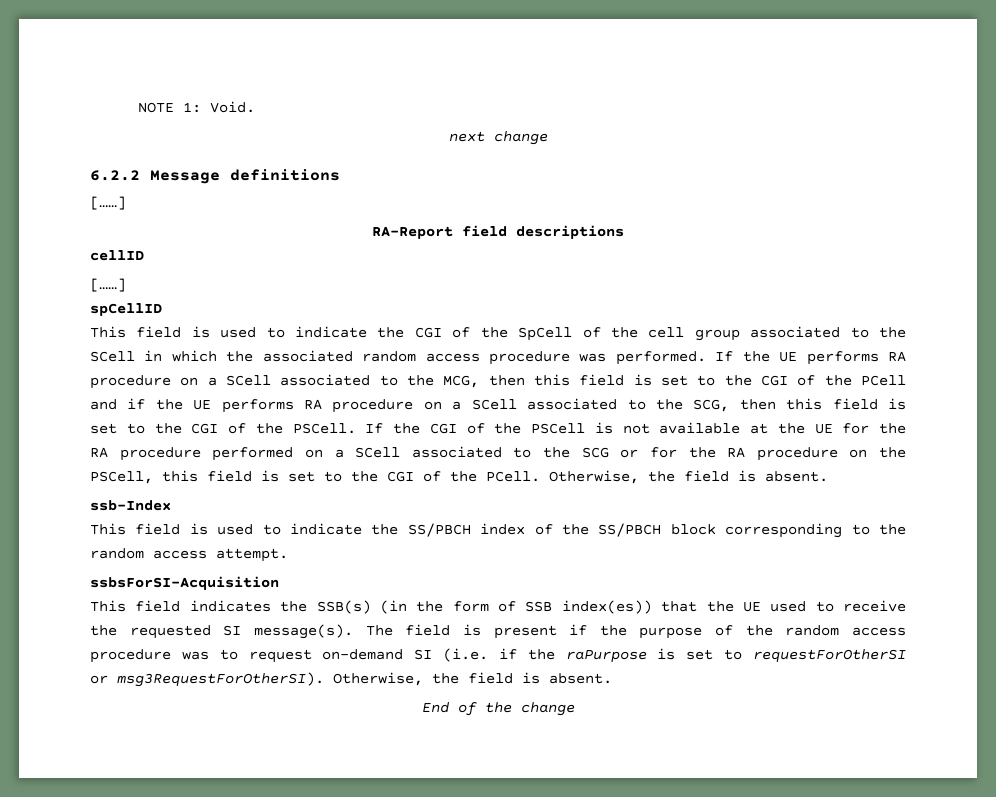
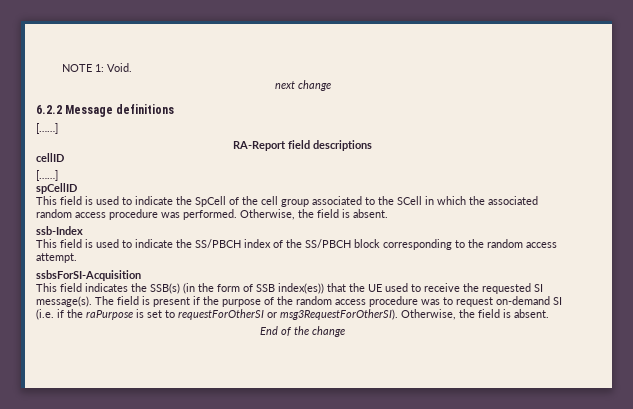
[414,327,508,338] CGI of the -> (192, 200) none
[715,351,907,365] [90,374,907,389] [90,398,906,413] [90,422,906,434] [90,446,906,461] [90,470,540,484] If the UE performs RA procedure on a SCell associated to the MCG, then this field is set to the CGI of the PCell and if the UE performs RA procedure on a SCell associated to the SCG, then this field is set to the CGI of the PSCell. If the CGI of the PSCell is not available at the UE for the RA procedure performed on a SCell associated to the SCG or for the RA procedure on the PSCell, this field is set to the CGI of the PCell. -> (237, 214) none

